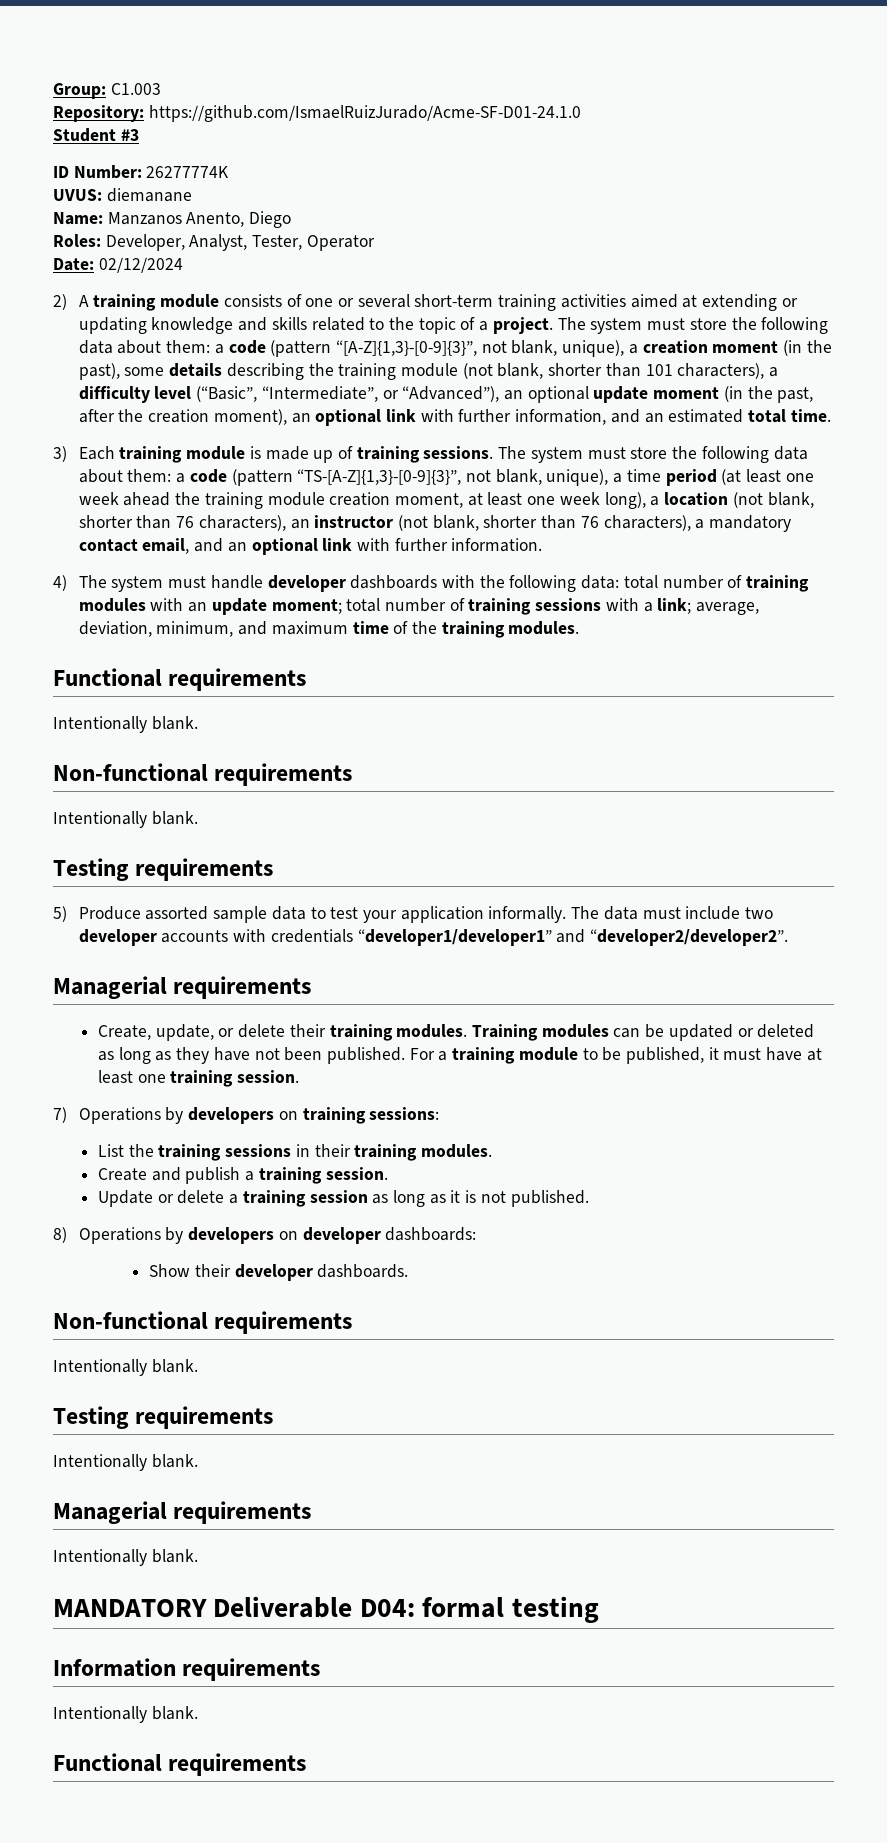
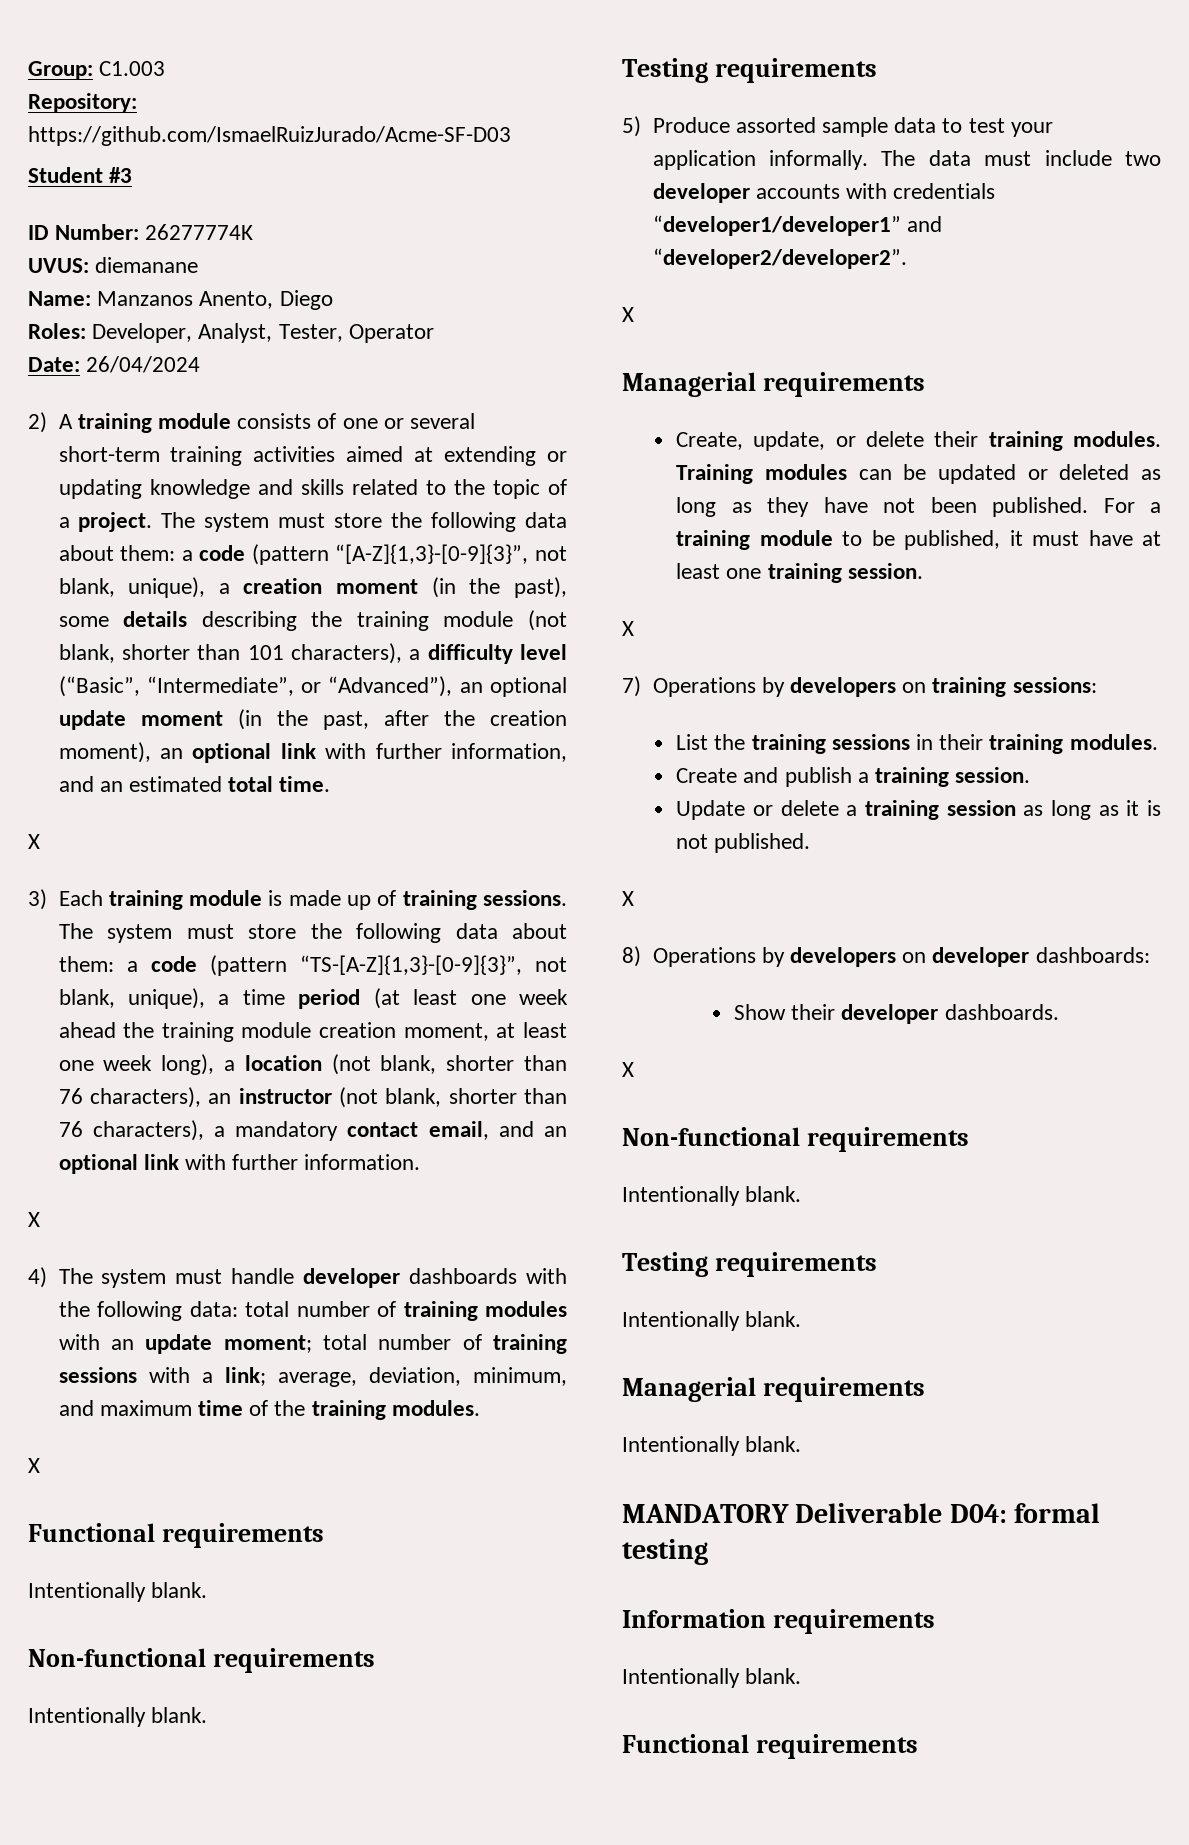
[148,105,581,122] https://github.com/IsmaelRuizJurado/Acme-SF-D01-24.1.0 -> [28,126,511,146] https://github.com/IsmaelRuizJurado/Acme-SF-D03
[98,257,183,273] 02/12/2024 -> [86,356,201,373] 26/04/2024
(831, 415) none -> [28,834,40,849] // X
(543, 545) none -> [28,1212,40,1227] // X
(580, 628) none -> [28,1458,40,1473] // X
(788, 937) none -> [622,307,634,322] // X
(300, 1076) none -> [622,621,634,636] // X
(589, 1198) none -> [622,891,634,906] // X
(409, 1271) none -> [622,1062,634,1077] // X

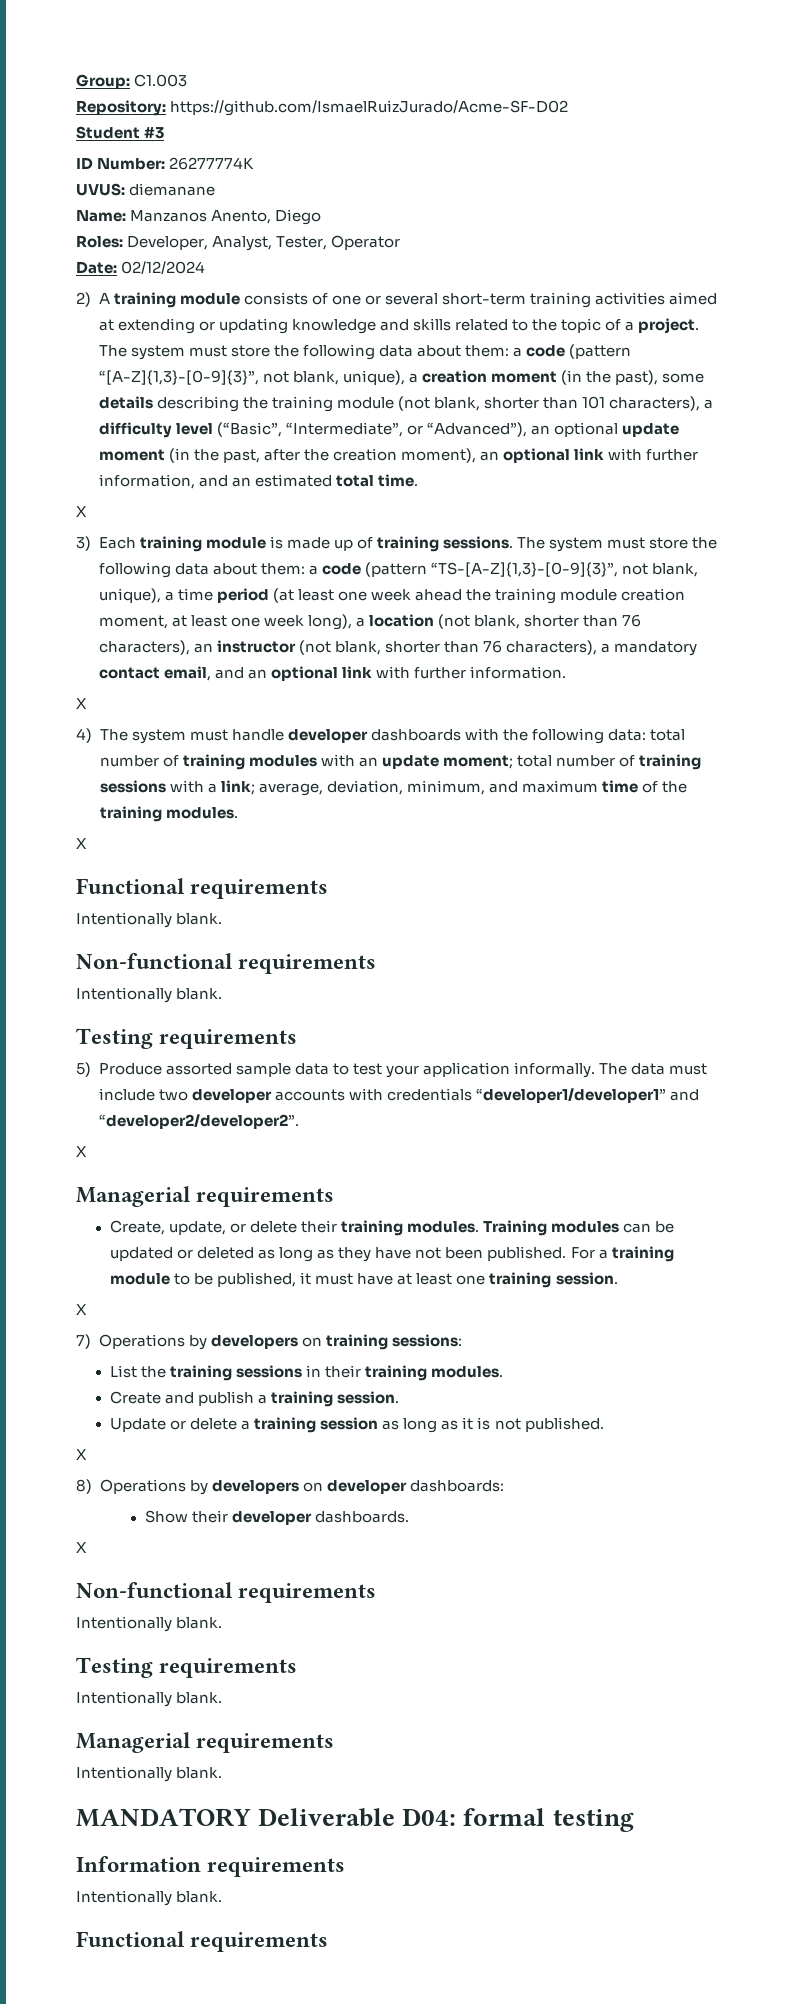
[28,126,511,146] https://github.com/IsmaelRuizJurado/Acme-SF-D03 -> [170,100,569,116] https://github.com/IsmaelRuizJurado/Acme-SF-D02
[86,356,201,373] 26/04/2024 -> [121,261,206,274] 02/12/2024

